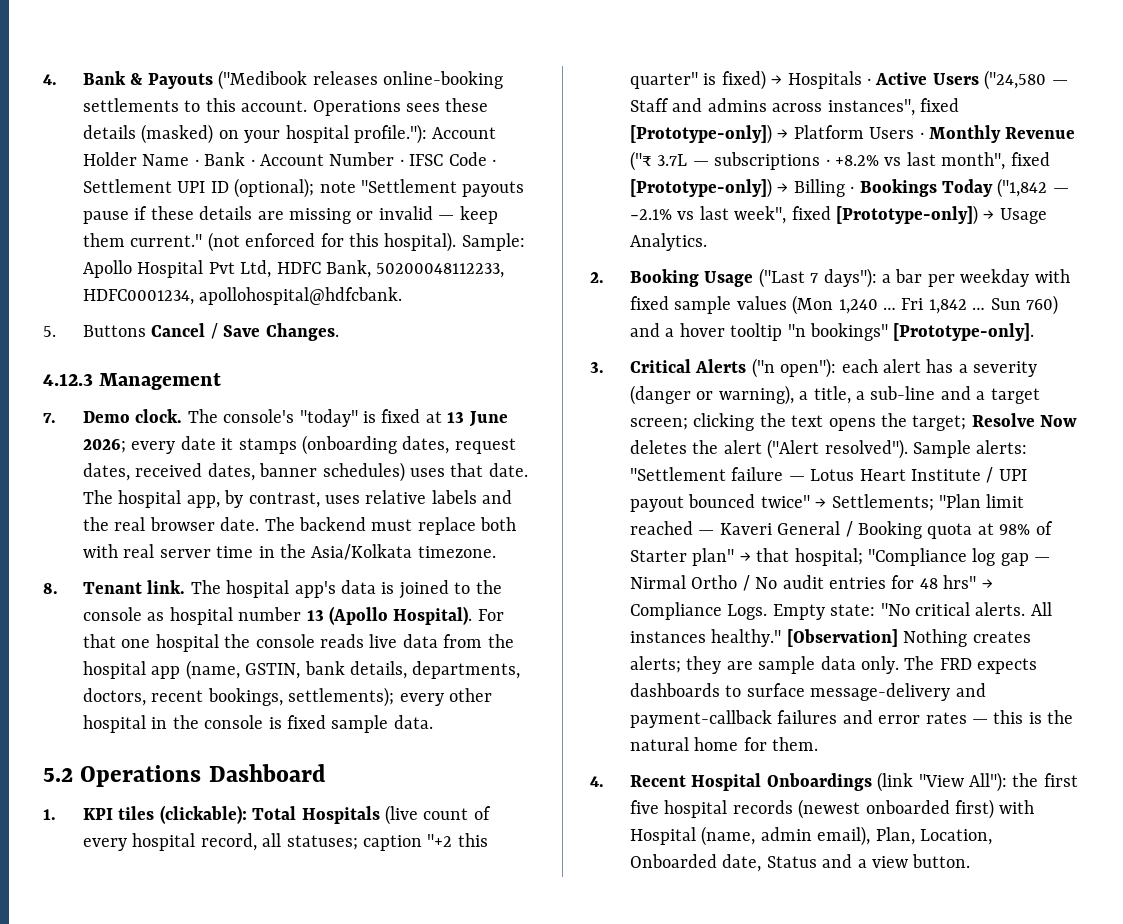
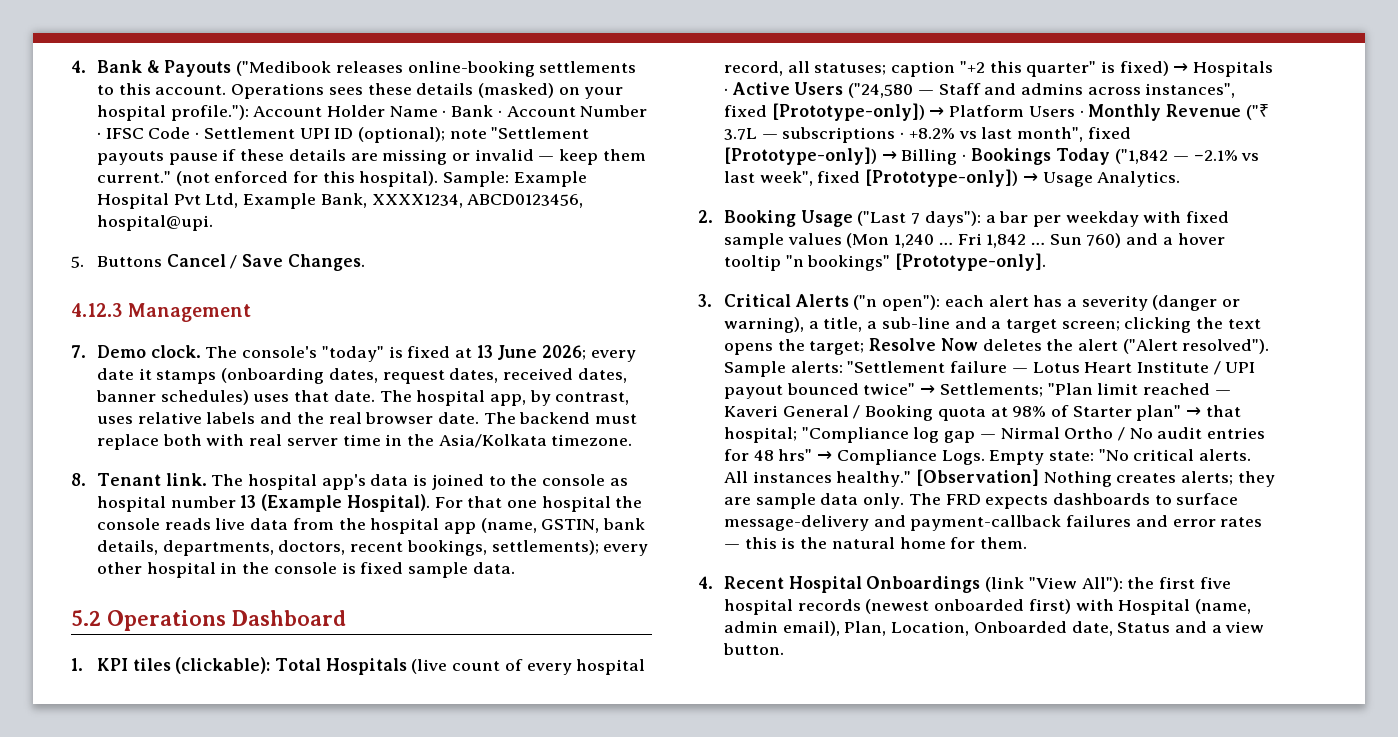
[82,260,132,278] Apollo -> [513,171,587,187] Example
[276,260,505,278] [82,287,403,305] HDFC Bank, 50200048112233, HDFC0001234, apollohospital@hdfcbank. -> [243,193,584,209] [96,215,213,231] Example Bank, XXXX1234, ABCD0123456, hospital@upi.
[328,606,388,625] (Apollo -> [261,494,343,512] (Example

